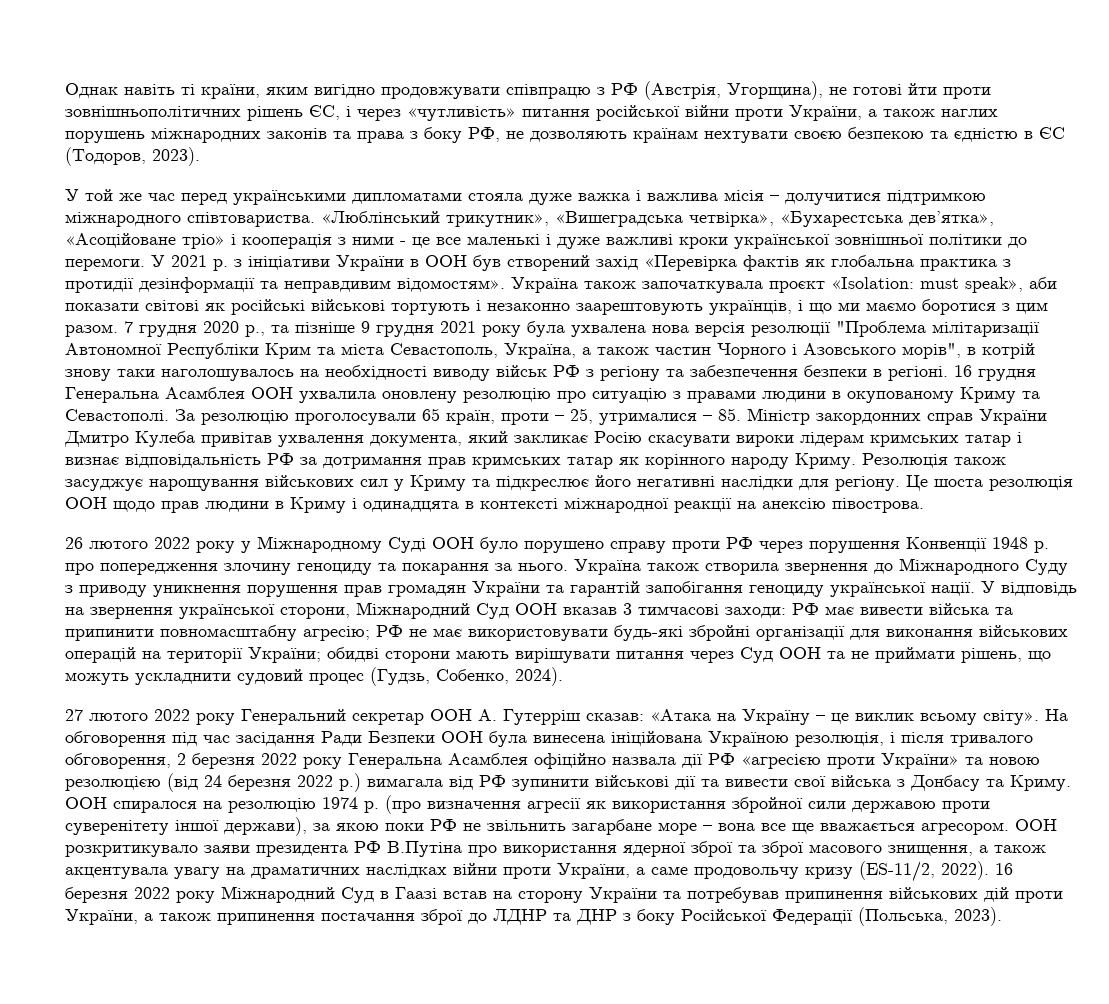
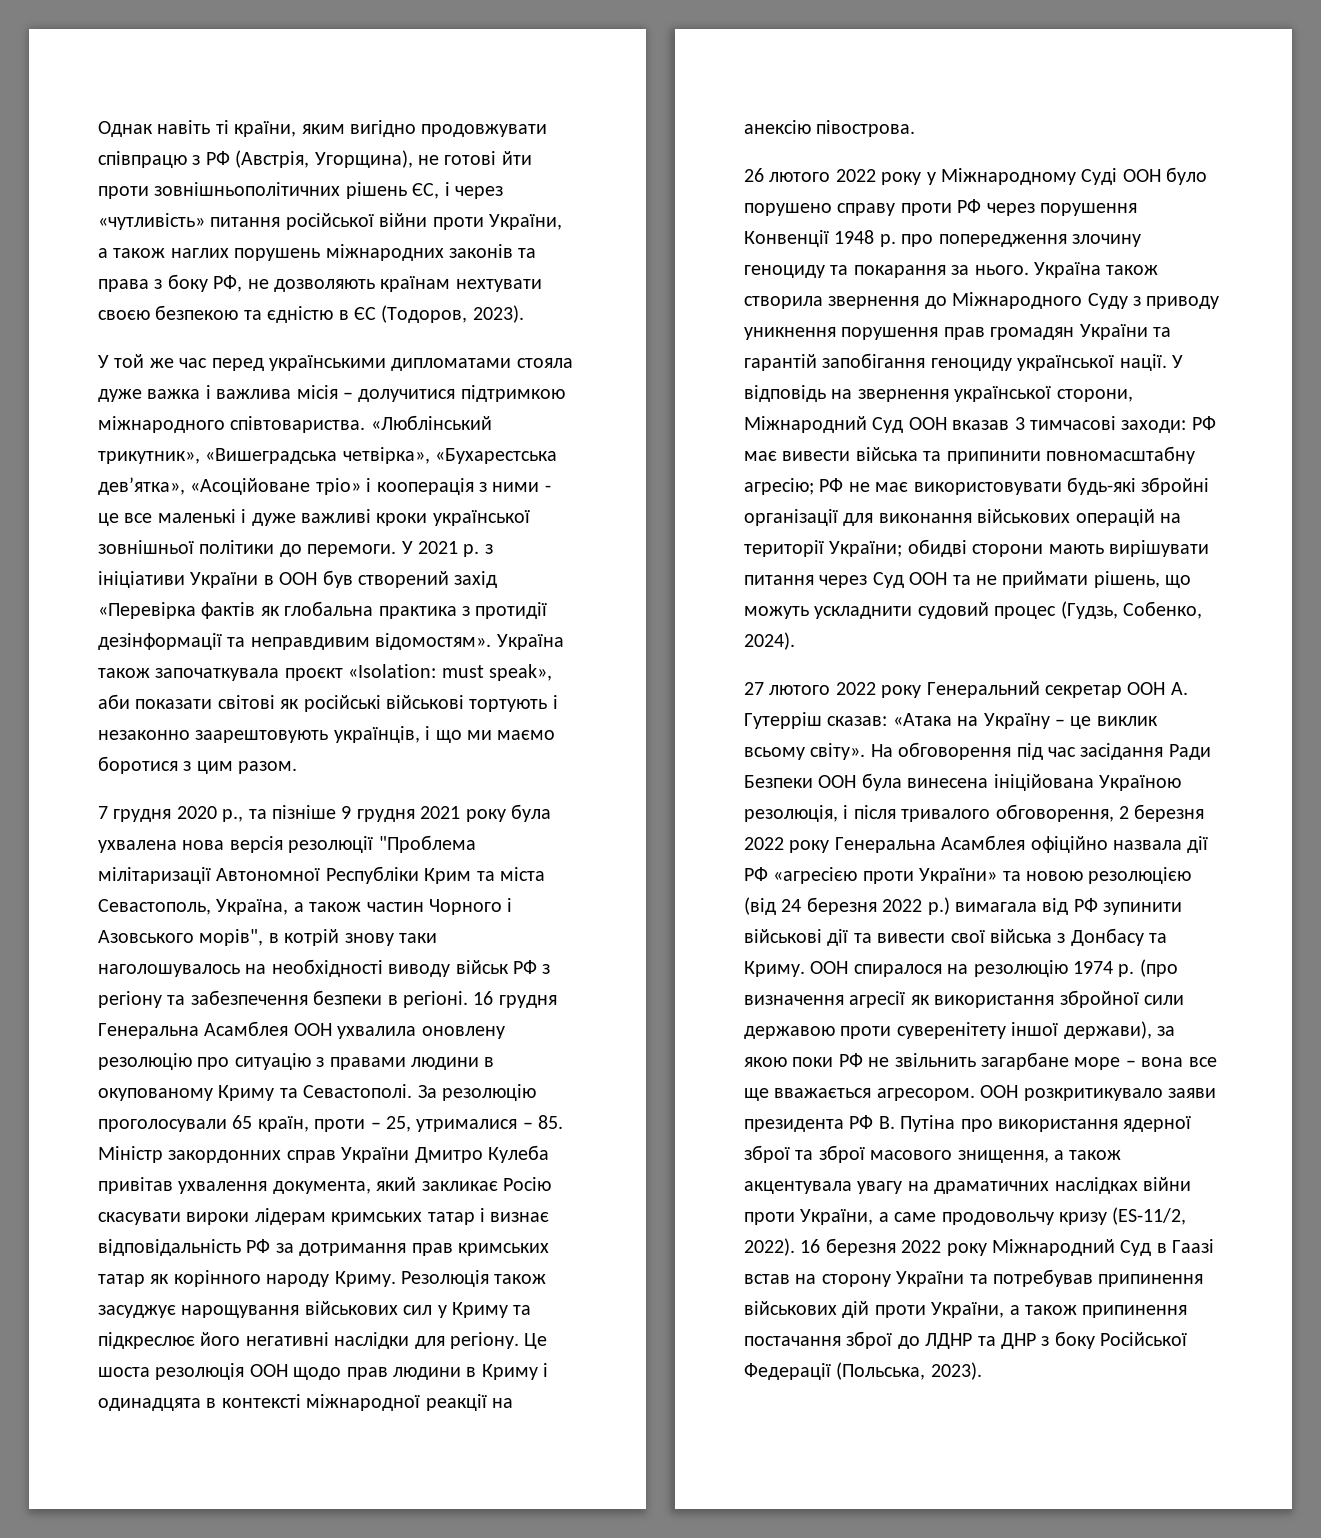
(118, 330) none -> (298, 767) //
[387,841,462,857] В.Путіна -> [878,1115,956,1132] В. Путіна

